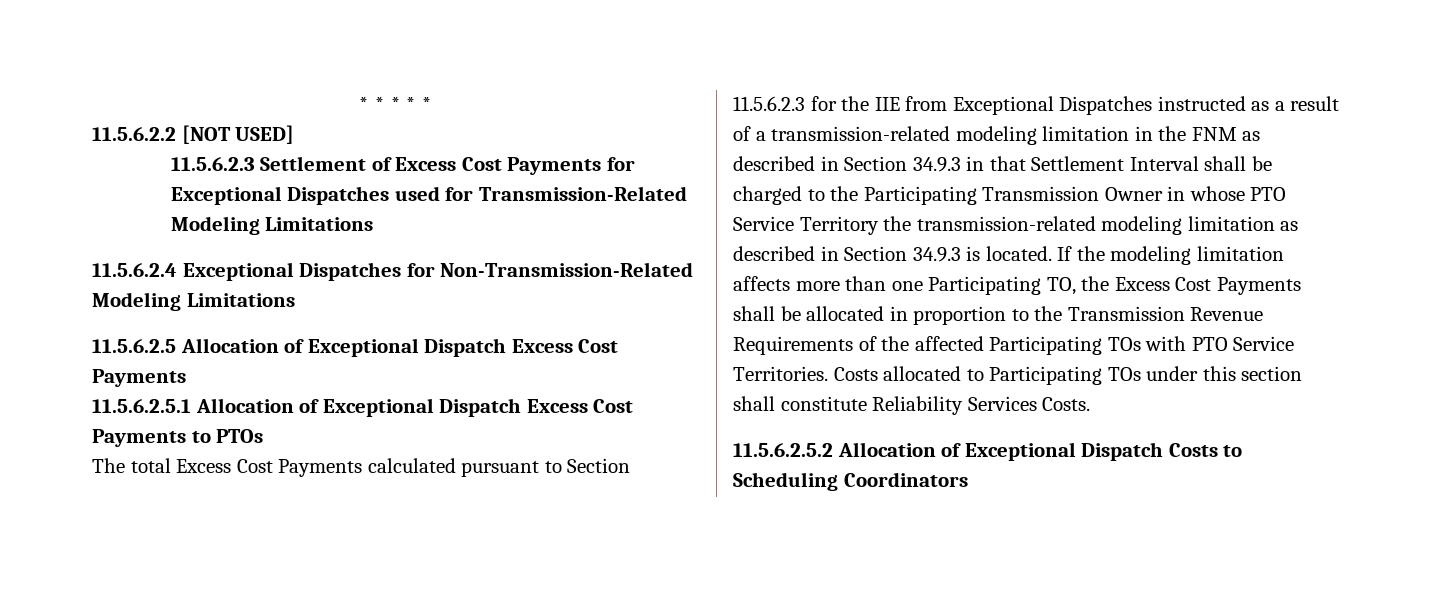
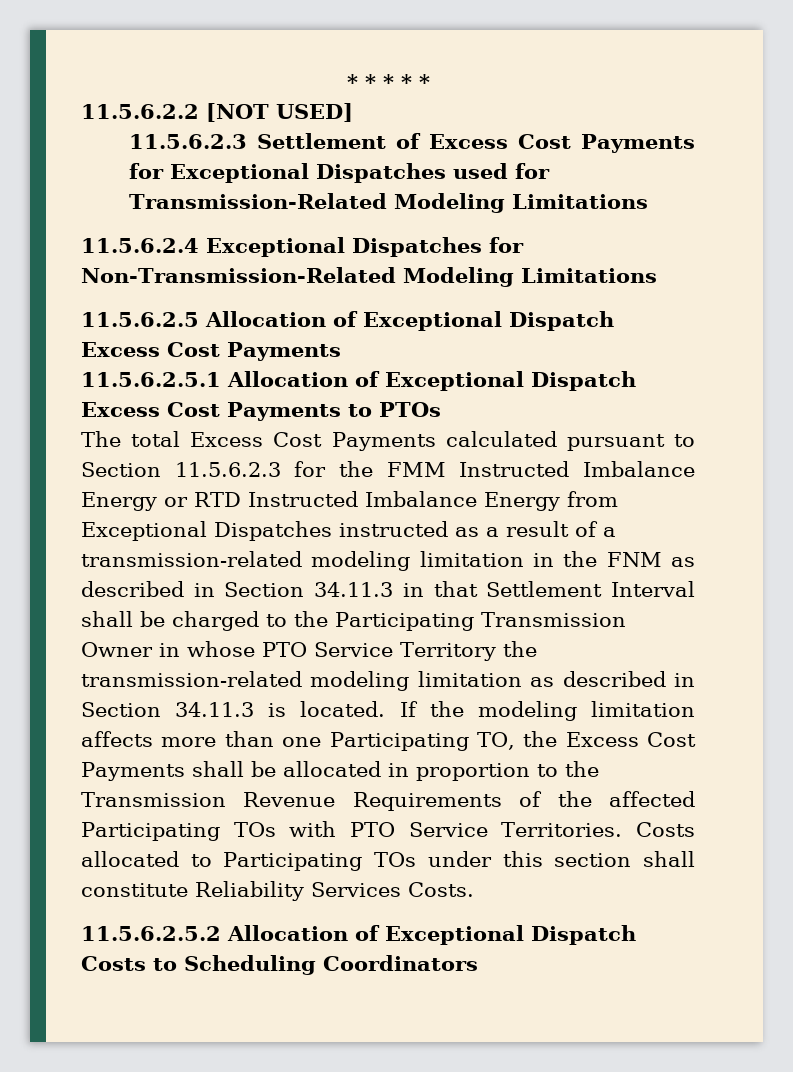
[874,97,900,111] IIE -> [386,461,695,477] [81,491,560,511] FMM Instructed Imbalance Energy or RTD Instructed Imbalance Energy
[912,157,961,172] 34.9.3 -> [314,582,394,597] 34.11.3
[912,247,961,262] 34.9.3 -> [175,702,255,717] 34.11.3

